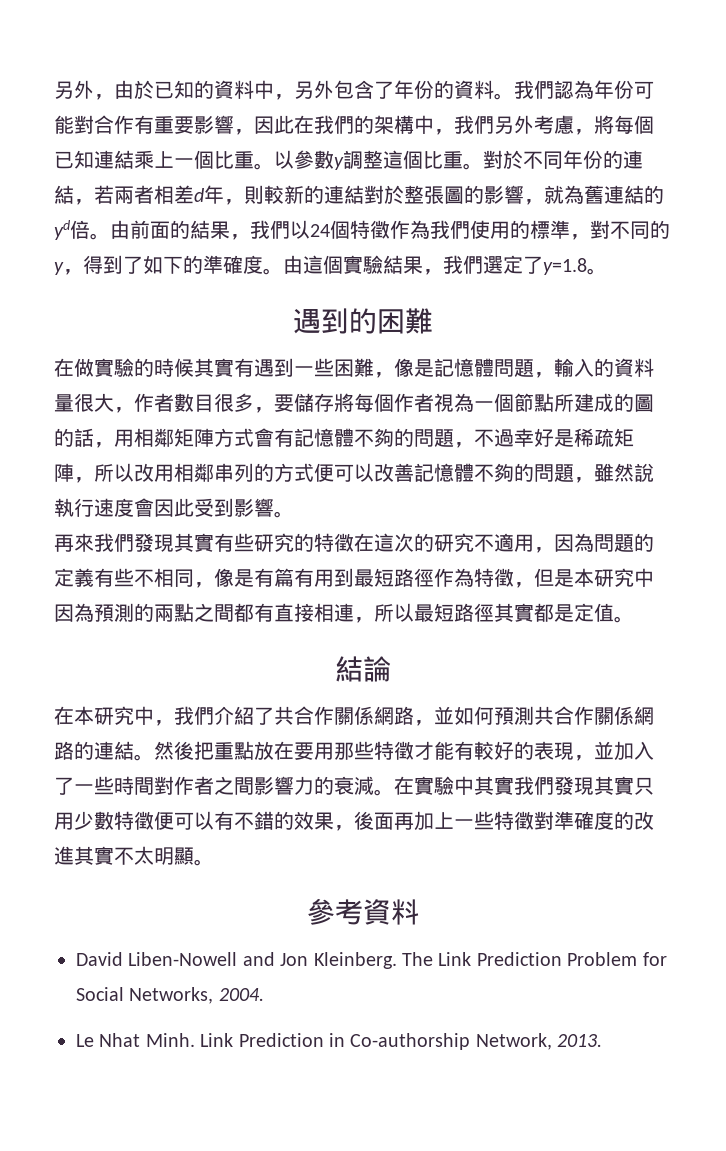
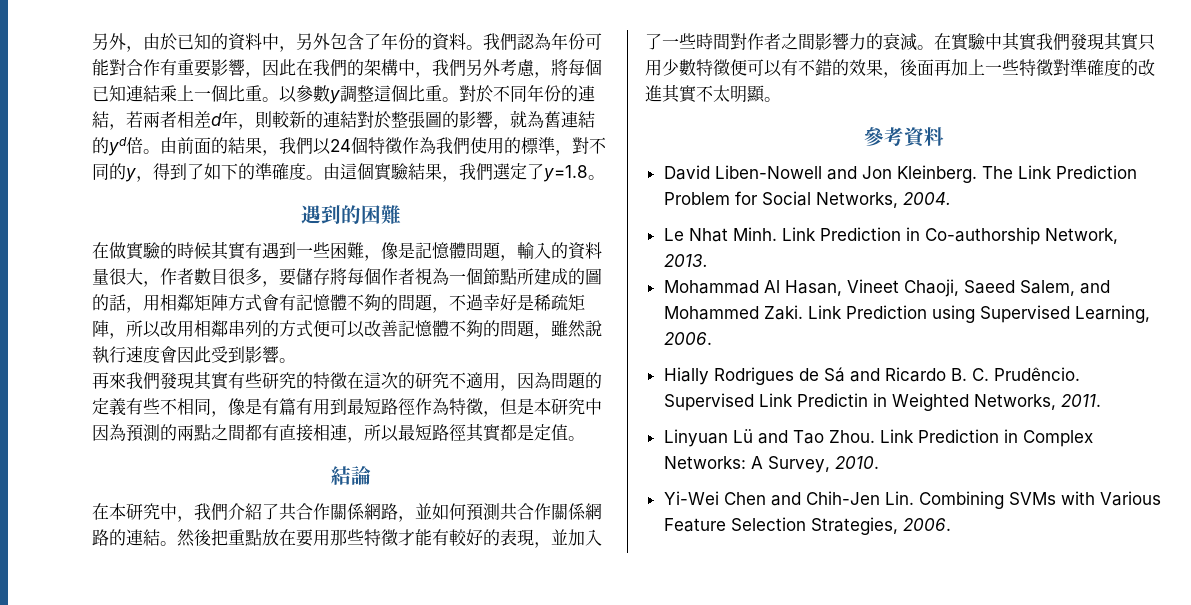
(603, 1040) none -> [663,279,1110,297] [663,305,1150,323] [663,332,712,345] [663,367,1080,385] [663,393,1101,411] [663,429,1093,447] [663,456,879,473] [663,491,1161,509] [663,517,951,535] // Mohammad Al Hasan, Vineet Chaoji, Saeed Salem, and Mohammed Zaki. Link Prediction using Supervised Learning, 2006. // Hially Rodrigues de Sá and Ricardo B. C. Prudêncio. Supervised Link Predictin in Weighted Networks, 2011. // Linyuan Lü and Tao Zhou. Link Prediction in Complex Networks: A Survey, 2010. // Yi-Wei Chen and Chih-Jen Lin. Combining SVMs with Various Feature Selection Strategies, 2006.

